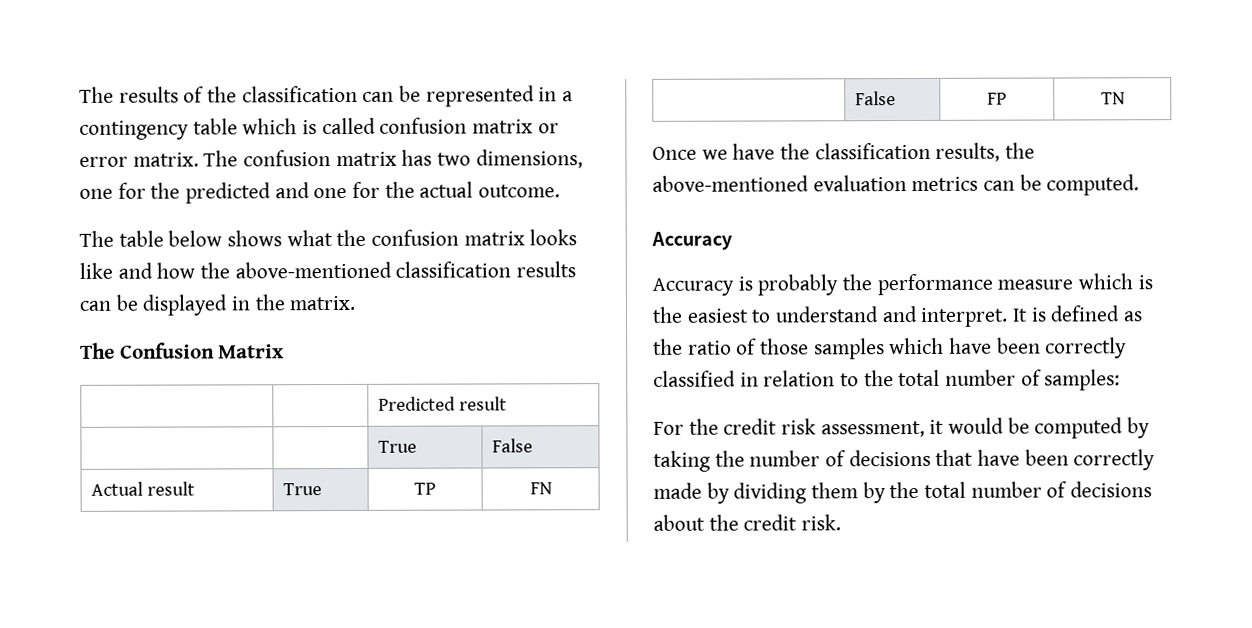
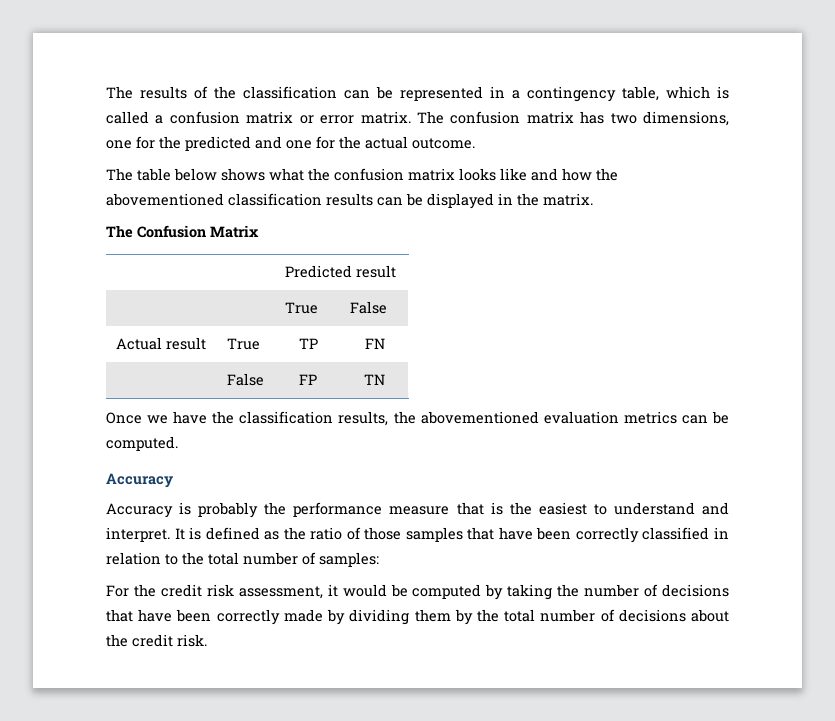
[192,118,238,135] table -> [622,86,659,101] table,
(376, 126) none -> [155,115,164,124] a
[234,261,392,279] above-mentioned -> [106,193,224,206] abovementioned
[652,175,809,192] above-mentioned -> [420,411,539,424] abovementioned
[1078,273,1134,290] which -> [456,502,484,515] that
[889,337,945,355] which -> [467,527,495,540] that

